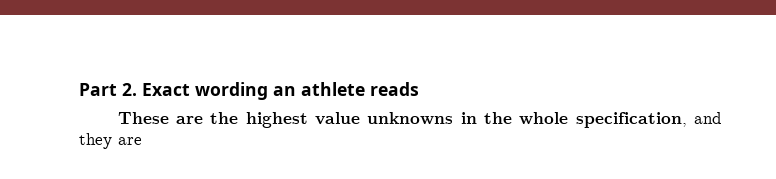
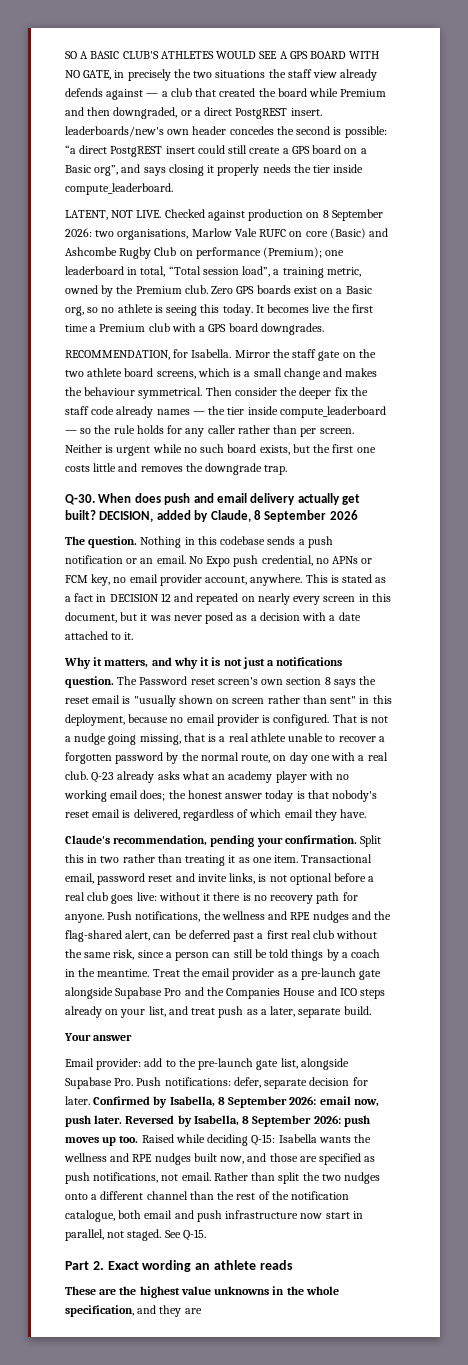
(79, 89) none -> [65,51,380,59] [65,69,378,81] [65,88,387,100] [65,107,322,119] [65,126,387,138] [65,145,367,157] [65,164,364,176] [65,183,173,195] [65,209,383,221] [65,228,389,240] [65,247,345,259] [65,266,361,278] [65,285,372,297] [65,304,373,316] [65,323,324,335] [65,349,376,361] [65,368,378,380] [65,387,368,399] [65,406,386,418] [65,425,354,437] [65,444,376,456] [65,463,288,475] [65,493,360,505] [65,510,358,522] [65,536,333,548] [65,555,373,567] [65,574,387,586] [65,593,391,605] [65,612,361,624] [65,631,134,640] [64,657,343,669] [65,676,377,688] [65,695,392,707] [65,714,389,726] [65,733,385,745] [65,752,388,764] [65,771,350,783] [64,790,378,802] [65,809,367,821] [65,835,382,847] [65,854,373,866] [65,873,375,885] [65,892,358,904] [65,911,392,923] [65,930,378,942] [65,949,381,961] [65,968,382,980] [65,987,386,999] [65,1006,371,1018] [64,1033,133,1041] [65,1058,349,1070] [65,1077,368,1089] [65,1096,379,1108] [65,1115,370,1127] [65,1134,372,1146] [64,1153,376,1165] [65,1172,381,1184] [65,1191,350,1200] [65,1210,363,1222] [65,1229,206,1241] SO A BASIC CLUB'S ATHLETES WOULD SEE A GPS BOARD WITH NO GATE, in precisely the two situations the staff view already defends against — a club that created the board while Premium and then downgraded, or a direct PostgREST insert. leaderboards/new's own header concedes the second is possible: “a direct PostgREST insert could still create a GPS board on a Basic org”, and says closing it properly needs the tier inside compute_leaderboard. // LATENT, NOT LIVE. Checked against production on 8 September 2026: two organisations, Marlow Vale RUFC on core (Basic) and Ashcombe Rugby Club on performance (Premium); one leaderboard in total, “Total session load”, a training metric, owned by the Premium club. Zero GPS boards exist on a Basic org, so no athlete is seeing this today. It becomes live the first time a Premium club with a GPS board downgrades. // RECOMMENDATION, for Isabella. Mirror the staff gate on the two athlete board screens, which is a small change and makes the behaviour symmetrical. Then consider the deeper fix the staff code already names — the tier inside compute_leaderboard — so the rule holds for any caller rather than per screen. Neither is urgent while no such board exists, but the first one costs little and removes the downgrade trap. // Q-30. When does push and email delivery actually get built? DECISION, added by Claude, 8 September 2026 // The question. Nothing in this codebase sends a push notification or an email. No Expo push credential, no APNs or FCM key, no email provider account, anywhere. This is stated as a fact in DECISION 12 and repeated on nearly every screen in this document, but it was never posed as a decision with a date attached to it. // Why it matters, and why it is not just a notifications question. The Password reset screen's own section 8 says the reset email is "usually shown on screen rather than sent" in this deployment, because no email provider is configured. That is not a nudge going missing, that is a real athlete unable to recover a forgotten password by the normal route, on day one with a real club. Q-23 already asks what an academy player with no working email does; the honest answer today is that nobody's reset email is delivered, regardless of which email they have. // Claude's recommendation, pending your confirmation. Split this in two rather than treating it as one item. Transactional email, password reset and invite links, is not optional before a real club goes live: without it there is no recovery path for anyone. Push notifications, the wellness and RPE nudges and the flag-shared alert, can be deferred past a first real club without the same risk, since a person can still be told things by a coach in the meantime. Treat the email provider as a pre-launch gate alongside Supabase Pro and the Companies House and ICO steps already on your list, and treat push as a later, separate build. // Your answer // Email provider: add to the pre-launch gate list, alongside Supabase Pro. Push notifications: defer, separate decision for later. Confirmed by Isabella, 8 September 2026: email now, push later. Reversed by Isabella, 8 September 2026: push moves up too. Raised while deciding Q-15: Isabella wants the wellness and RPE nudges built now, and those are specified as push notifications, not email. Rather than split the two nudges onto a different channel than the rest of the notification catalogue, both email and push infrastructure now start in parallel, not staged. See Q-15. //

